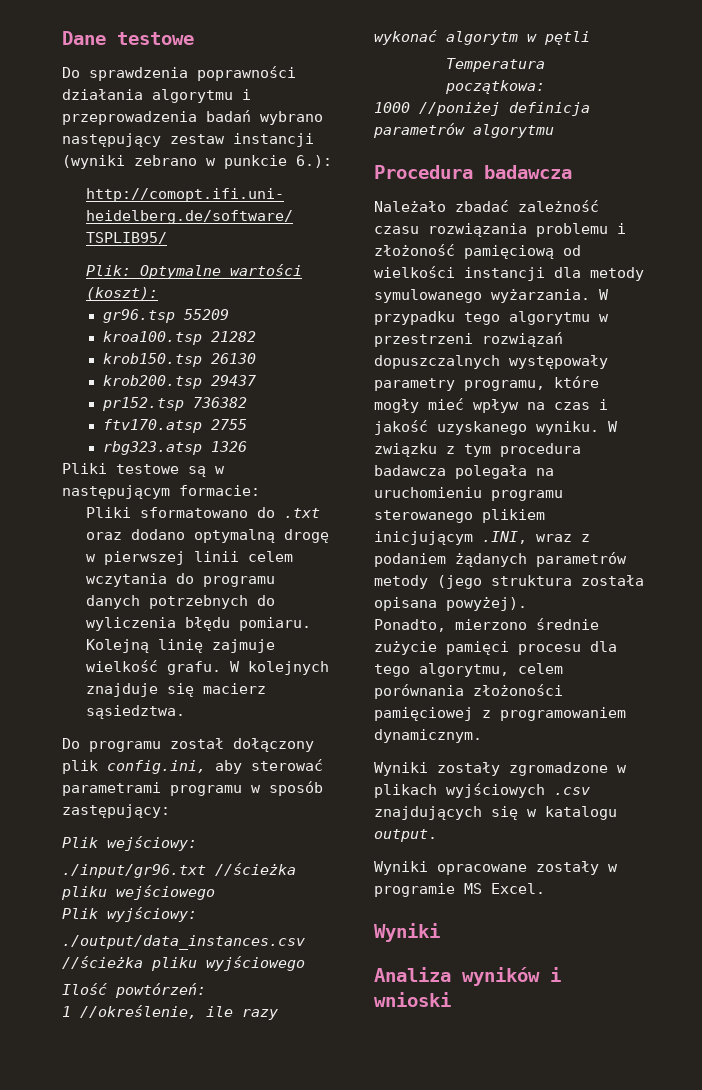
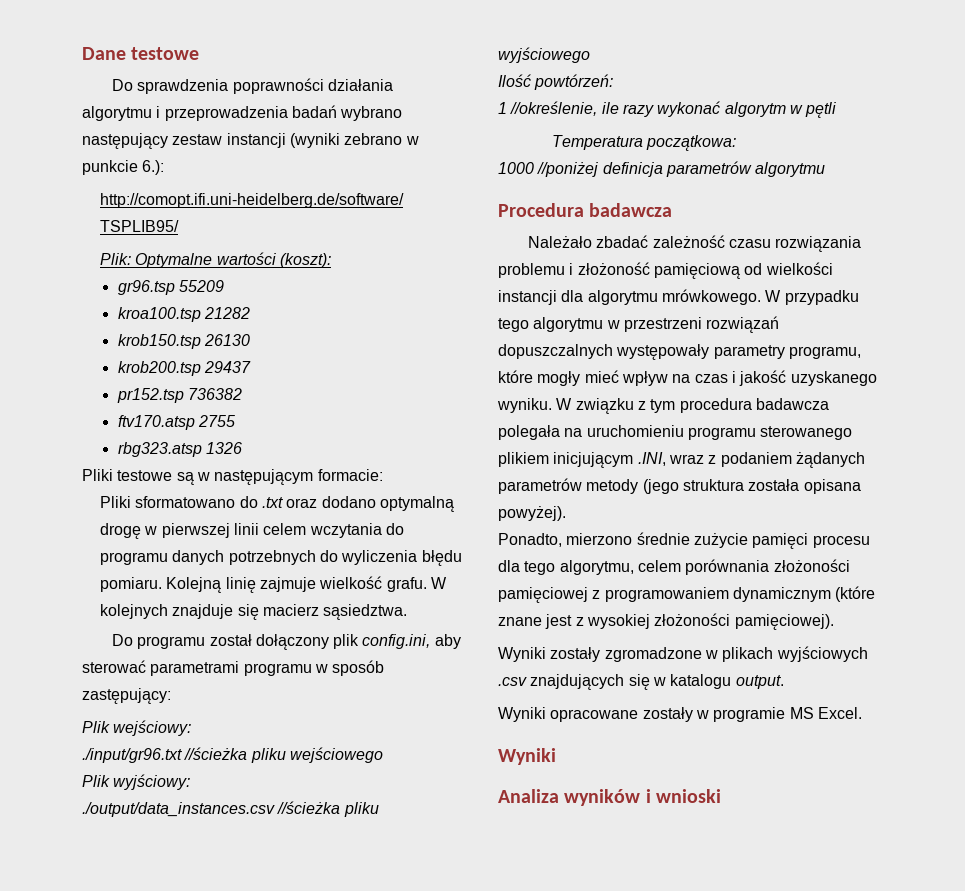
[590,267,644,281] [374,289,590,303] metody symulowanego wyżarzania. -> [587,289,761,305] algorytmu mrówkowego.
[374,729,482,743] dynamicznym. -> [732,586,876,602] [498,613,834,630] dynamicznym (które znane jest z wysokiej złożoności pamięciowej).

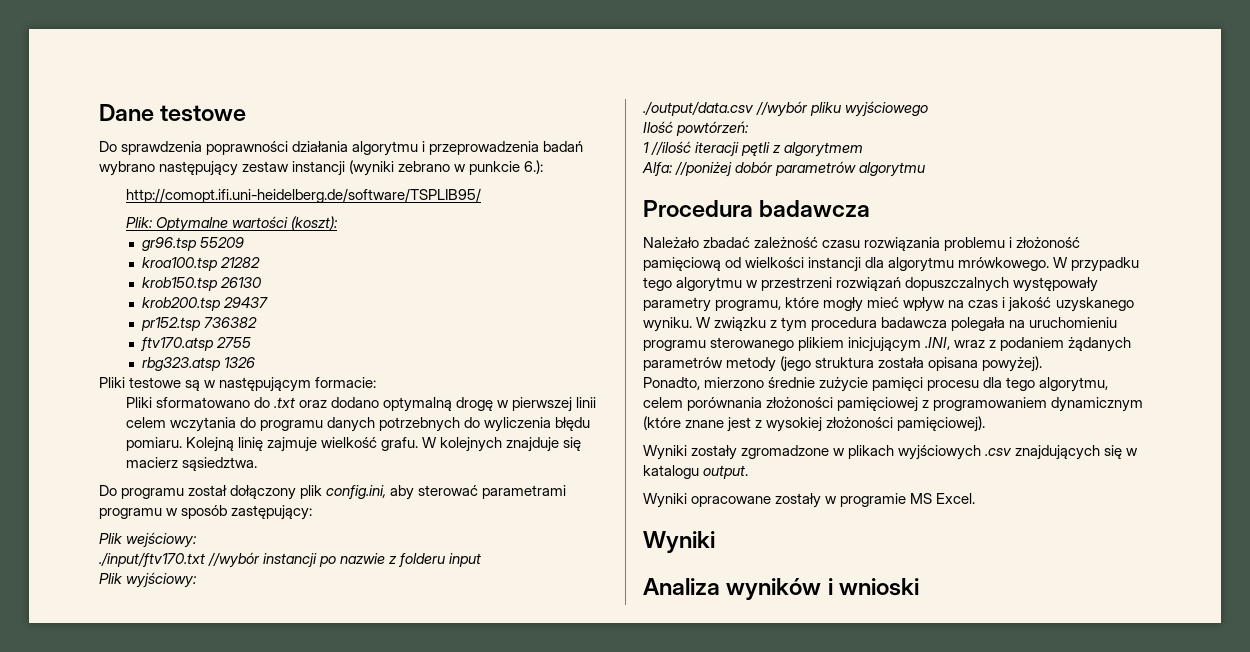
[82,747,383,763] ./input/gr96.txt //ścieżka pliku wejściowego -> [99,552,482,568] ./input/ftv170.txt //wybór instancji po nazwie z folderu input
[82,801,341,817] ./output/data_instances.csv //ścieżka -> [643,101,809,117] ./output/data.csv //wybór
[510,101,837,118] [551,135,737,151] [498,162,663,177] //określenie, ile razy wykonać algorytm w pętli // Temperatura początkowa: // 1000 //poniżej definicja -> [651,141,864,157] [642,161,774,177] //ilość iteracji pętli z algorytmem // Alfa: //poniżej dobór

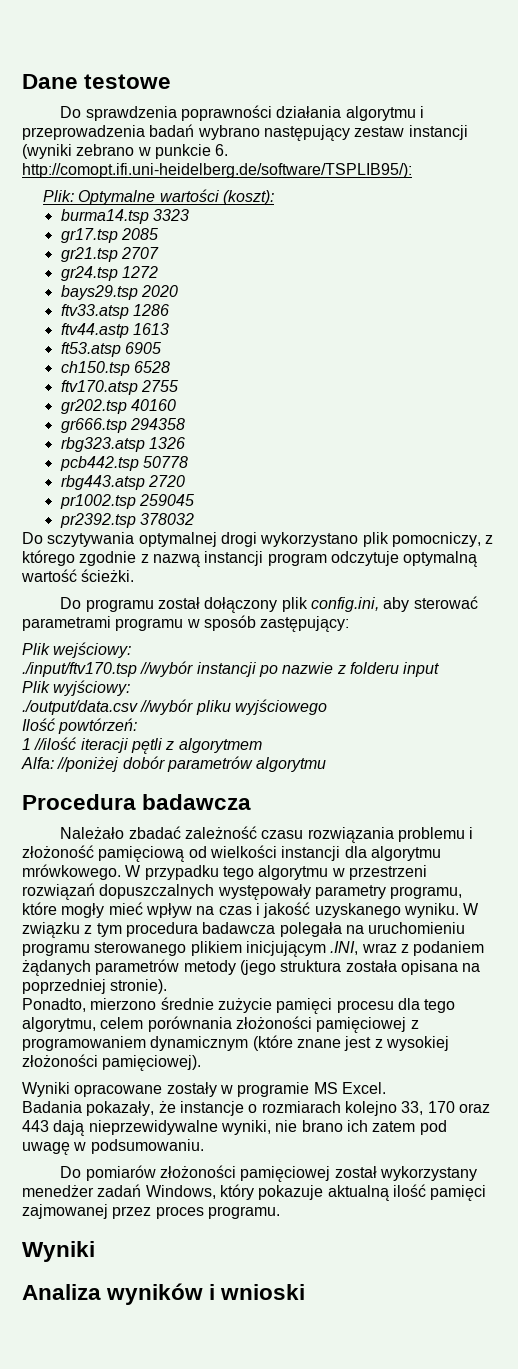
[524,160,544,174] [125,188,481,203] 6.): // http://comopt.ifi.uni-heidelberg.de/software/TSPLIB95/ -> [215,144,229,156] [22,163,412,178] 6. http://comopt.ifi.uni-heidelberg.de/software/TSPLIB95/):
[142,237,245,251] [142,257,261,271] [142,277,263,291] [142,297,269,311] [141,317,258,331] [140,337,252,351] [142,357,256,371] [99,377,377,392] [125,397,597,412] [125,417,591,432] [125,437,582,452] [125,457,257,471] gr96.tsp 55209 // kroa100.tsp 21282 // krob150.tsp 26130 // krob200.tsp 29437 // pr152.tsp 736382 // ftv170.atsp 2755 // rbg323.atsp 1326 // Pliki testowe są w następującym formacie: // Pliki sformatowano do .txt oraz dodano optymalną drogę w pierwszej linii celem wczytania do programu danych potrzebnych do wyliczenia błędu pomiaru. Kolejną linię zajmuje wielkość grafu. W kolejnych znajduje się macierz sąsiedztwa. -> [60,209,189,224] [60,228,158,243] [60,247,159,262] [60,266,158,281] [60,285,178,300] [60,304,169,319] [60,323,169,338] [60,342,161,357] [60,361,170,376] [60,380,178,395] [60,399,176,414] [60,418,185,433] [60,437,185,452] [59,456,188,471] [60,475,185,490] [59,494,194,509] [59,513,194,528] [22,532,494,547] [22,550,478,567] [21,569,135,582] burma14.tsp 3323 // gr17.tsp 2085 // gr21.tsp 2707 // gr24.tsp 1272 // bays29.tsp 2020 // ftv33.atsp 1286 // ftv44.astp 1613 // ft53.atsp 6905 // ch150.tsp 6528 // ftv170.atsp 2755 // gr202.tsp 40160 // gr666.tsp 294358 // rbg323.atsp 1326 // pcb442.tsp 50778 // rbg443.atsp 2720 // pr1002.tsp 259045 // pr2392.tsp 378032 // Do sczytywania optymalnej drogi wykorzystano plik pomocniczy, z którego zgodnie z nazwą instancji program odczytuje optymalną wartość ścieżki.
[99,552,205,567] ./input/ftv170.txt -> [22,662,137,677] ./input/ftv170.tsp
[982,356,1043,372] powyżej). -> [462,963,481,972] [22,979,168,994] na poprzedniej stronie).
[643,445,1139,460] [643,465,749,479] // Wyniki zostały zgromadzone w plikach wyjściowych .csv znajdujących się w katalogu output. -> (202, 1063) none
(976, 498) none -> [22,1101,490,1116] [22,1120,447,1136] [22,1139,204,1155] [60,1165,478,1182] [22,1184,487,1201] [22,1204,280,1219] // Badania pokazały, że instancje o rozmiarach kolejno 33, 170 oraz 443 dają nieprzewidywalne wyniki, nie brano ich zatem pod uwagę w podsumowaniu. // Do pomiarów złożoności pamięciowej został wykorzystany menedżer zadań Windows, który pokazuje aktualną ilość pamięci zajmowanej przez proces programu.

